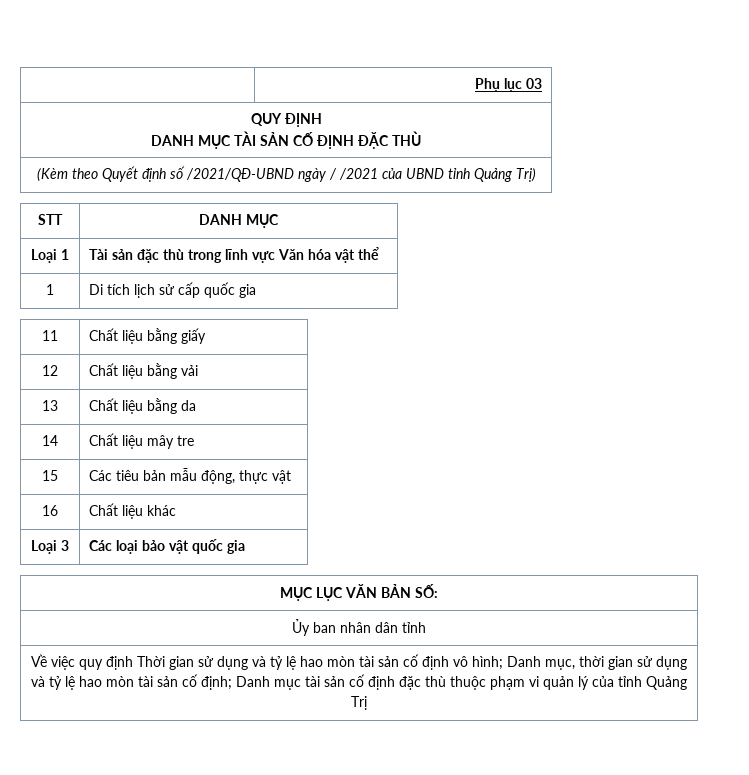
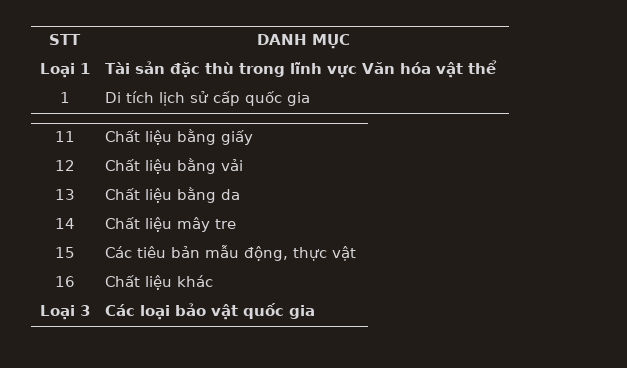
[475,78,543,92] [250,113,322,127] [151,131,421,149] [36,166,536,182] | Phụ lục 03 // QUY ĐỊNH // DANH MỤC TÀI SẢN CỐ ĐỊNH ĐẶC THÙ // (Kèm theo Quyết định số /2021/QĐ-UBND ngày / /2021 của UBND tỉnh Quảng Trị) // -> (49, 39) none
[280,584,438,601] [292,619,426,636] [30,654,687,670] [30,674,687,690] [351,696,367,710] // MỤC LỤC VĂN BẢN SỐ: // Ủy ban nhân dân tỉnh // Về việc quy định Thời gian sử dụng và tỷ lệ hao mòn tài sản cố định vô hình; Danh mục, thời gian sử dụng và tỷ lệ hao mòn tài sản cố định; Danh mục tài sản cố định đặc thù thuộc phạm vi quản lý của tỉnh Quảng Trị -> (315, 312) none

